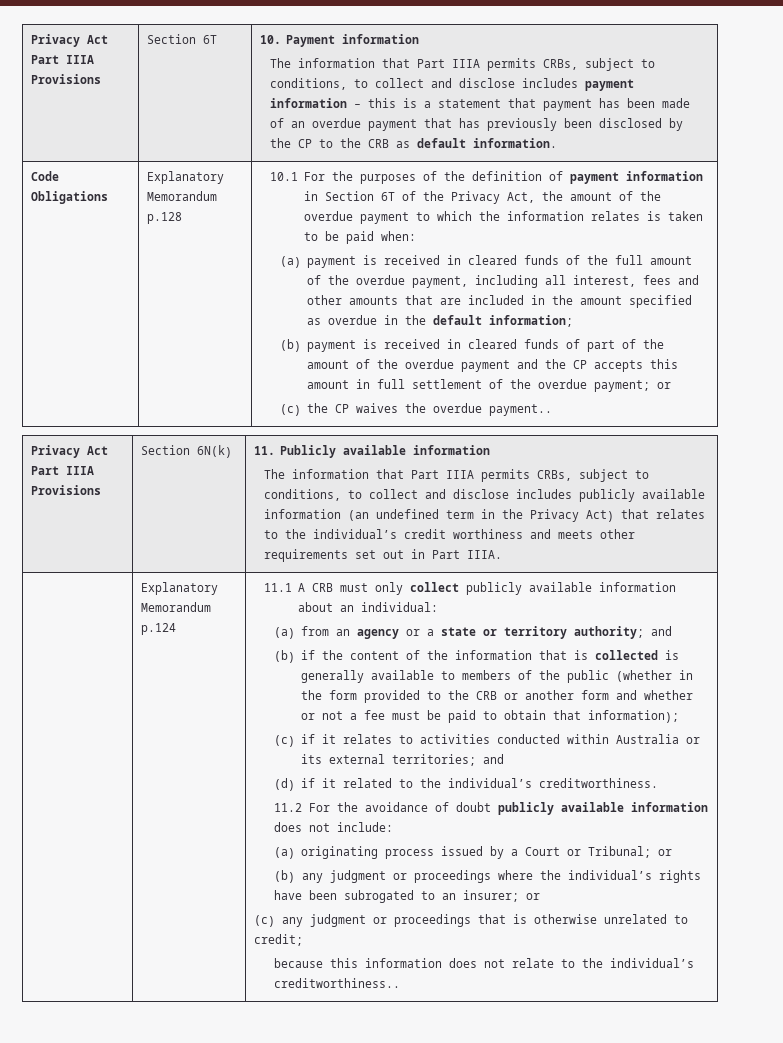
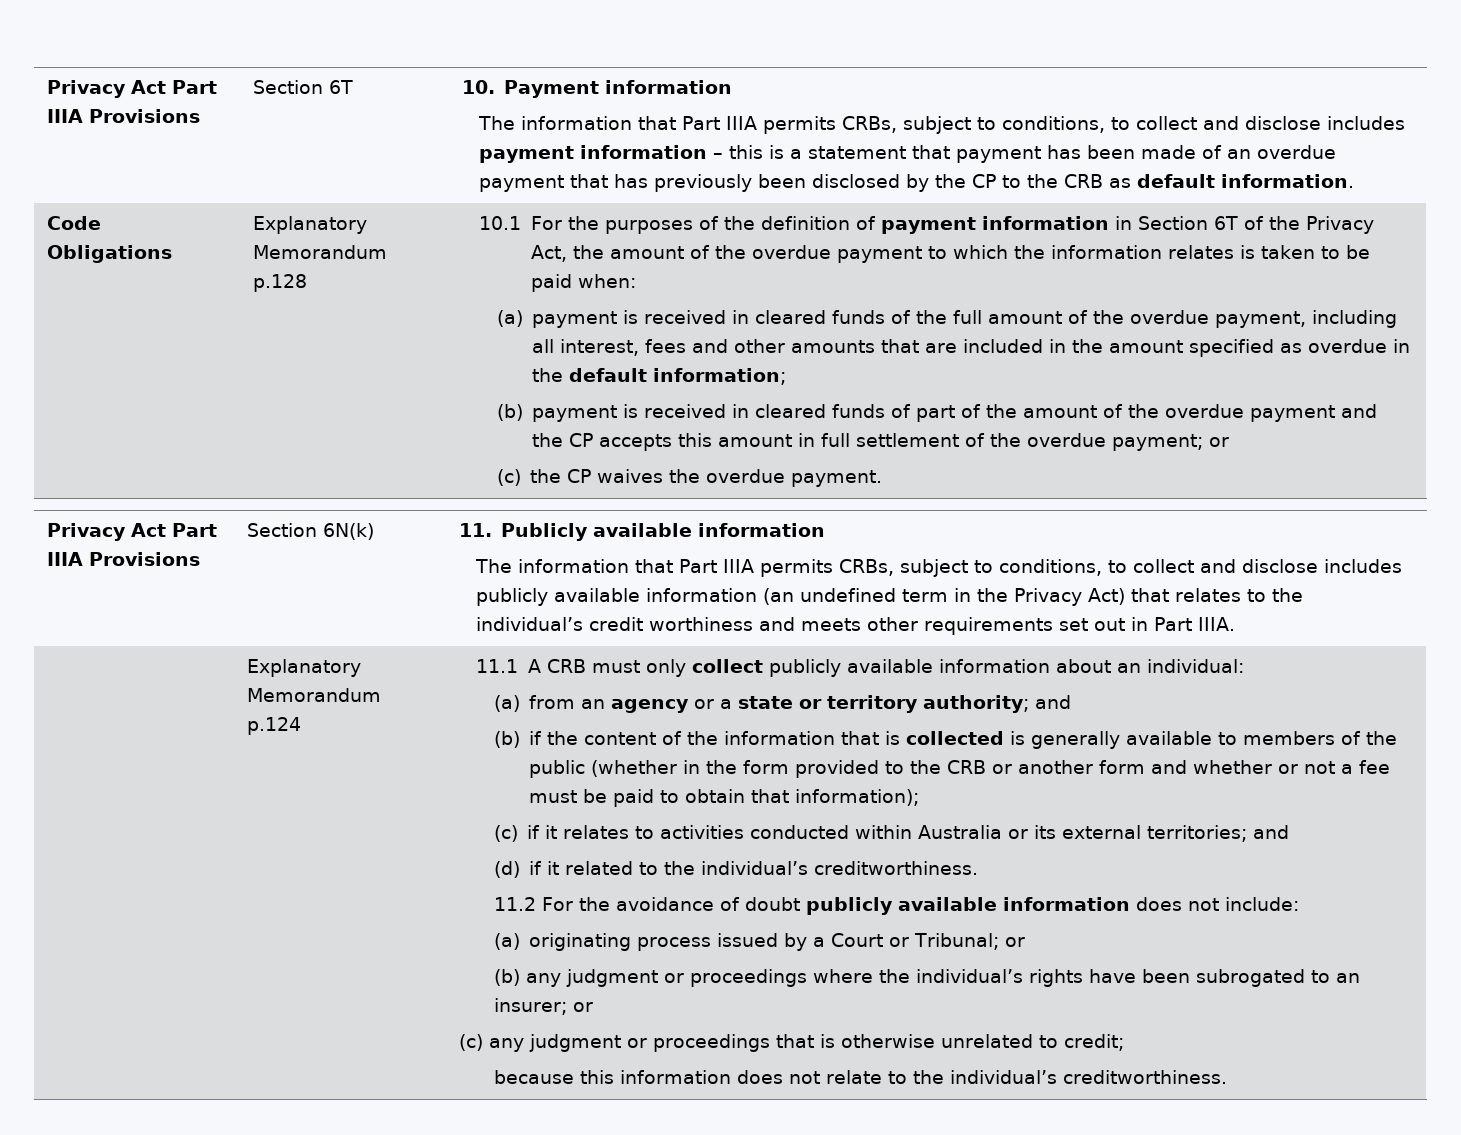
[488,404,552,416] payment.. -> [791,470,883,487] payment.
[273,978,400,988] creditworthiness.. -> [1062,1070,1227,1084] creditworthiness.

